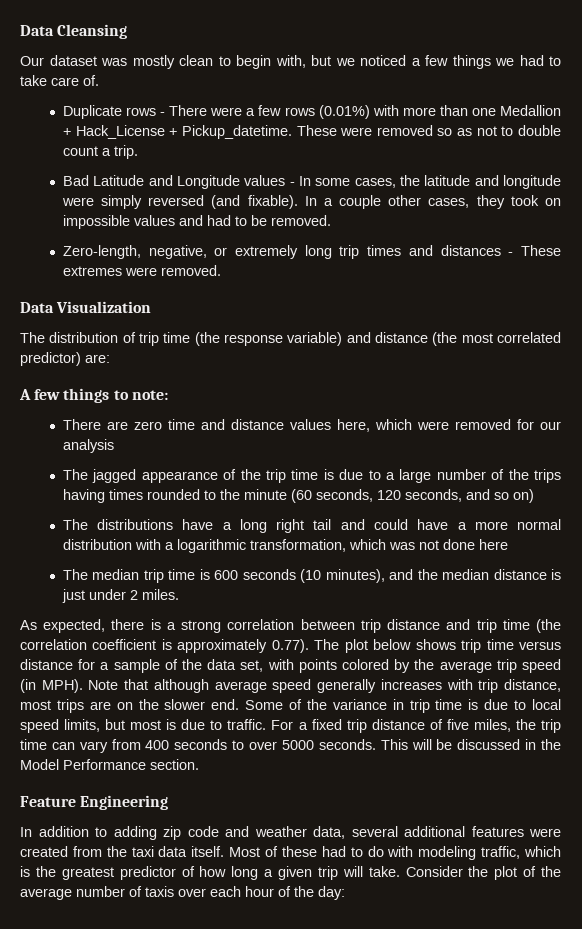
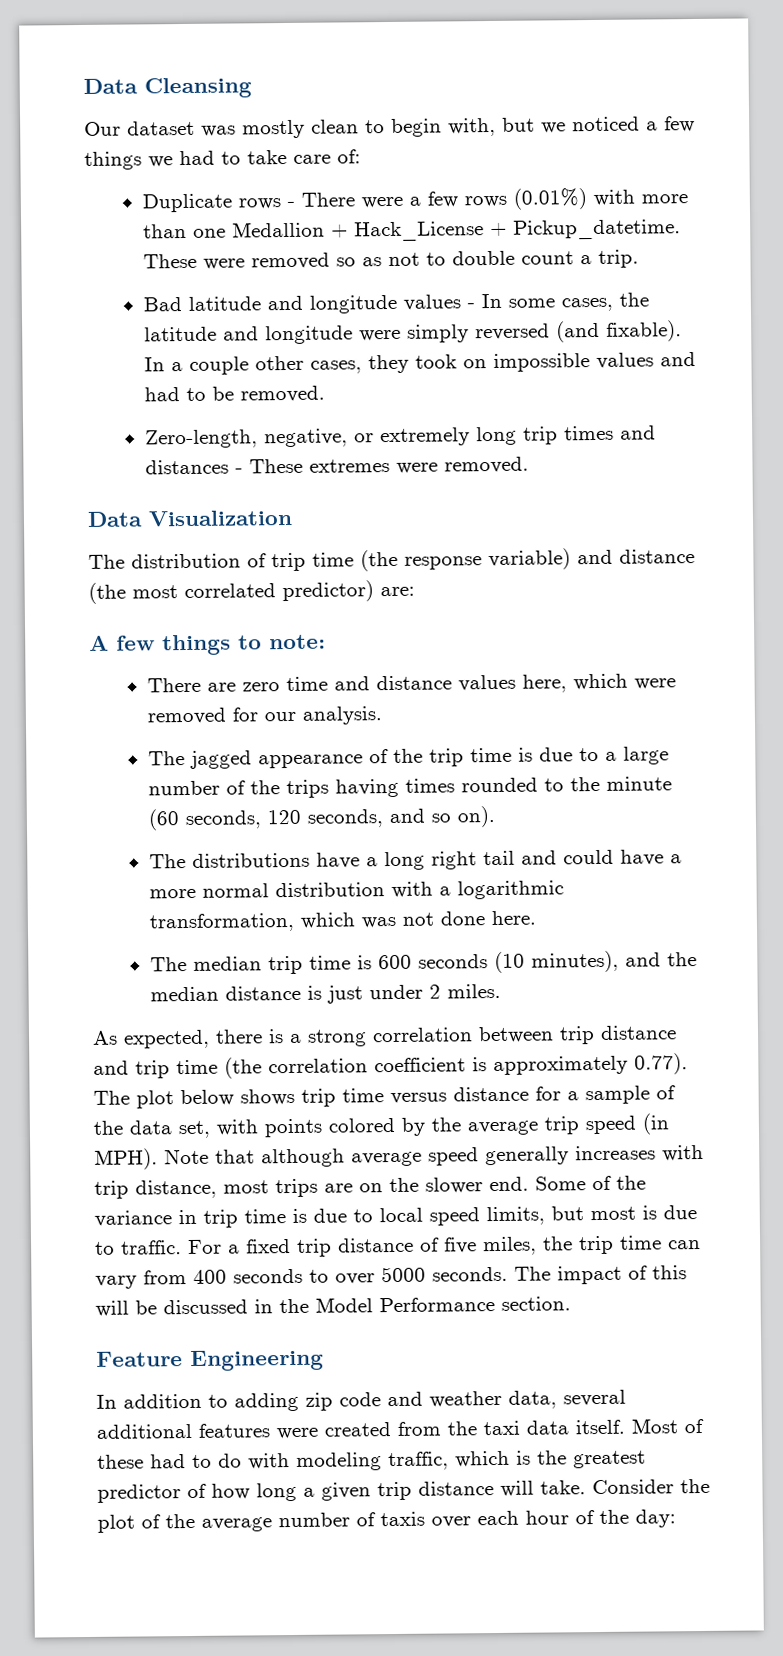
[83,75,99,86] of. -> [337,149,361,164] of:
[93,175,240,189] Latitude and Longitude -> [187,294,397,314] latitude and longitude
[62,439,114,453] analysis -> [301,706,382,725] analysis.
[512,489,534,503] on) -> [456,805,495,828] on).
[478,539,508,550] here -> [490,910,536,926] here.
[380,739,408,750] This -> [514,1265,687,1285] The impact of this
(338, 873) none -> [418,1481,494,1496] distance

